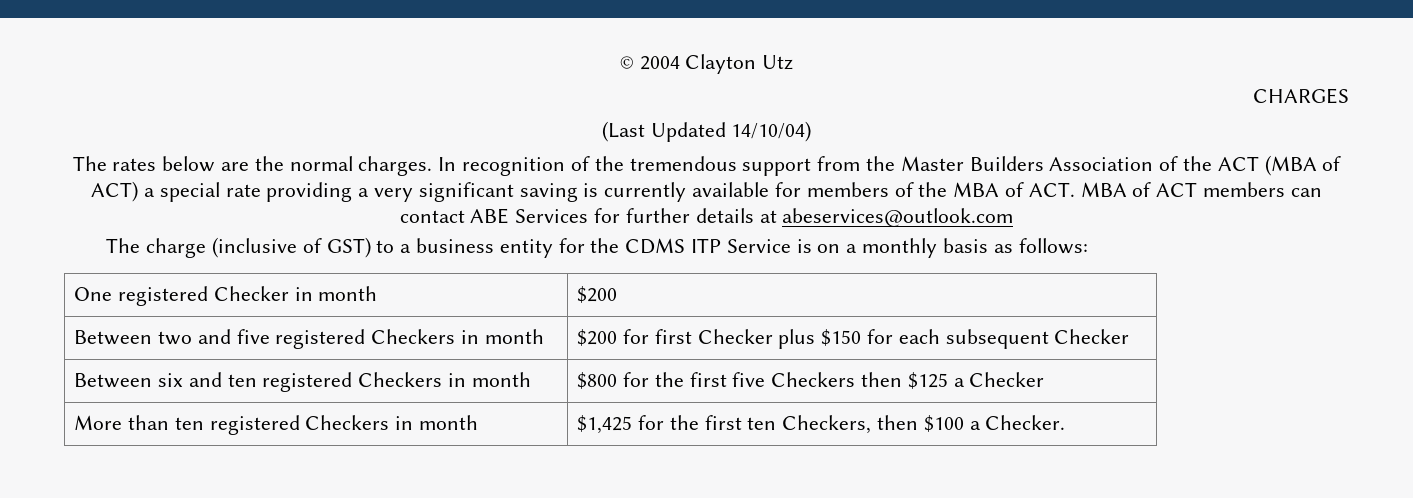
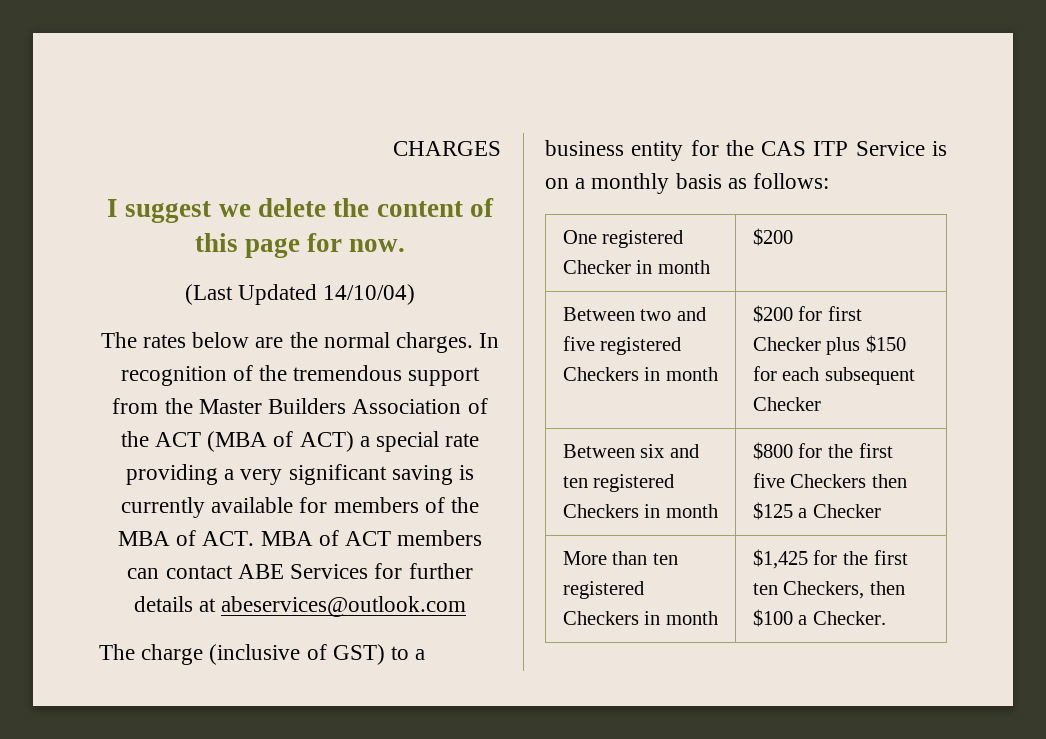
[619,54,794,74] [1253,88,1349,104] © 2004 Clayton Utz // CHARGES -> [393,141,501,156] [107,198,494,223] [194,233,406,258] CHARGES // I suggest we delete the content of this page for now.
[625,238,686,254] CDMS -> [761,141,807,156] CAS

